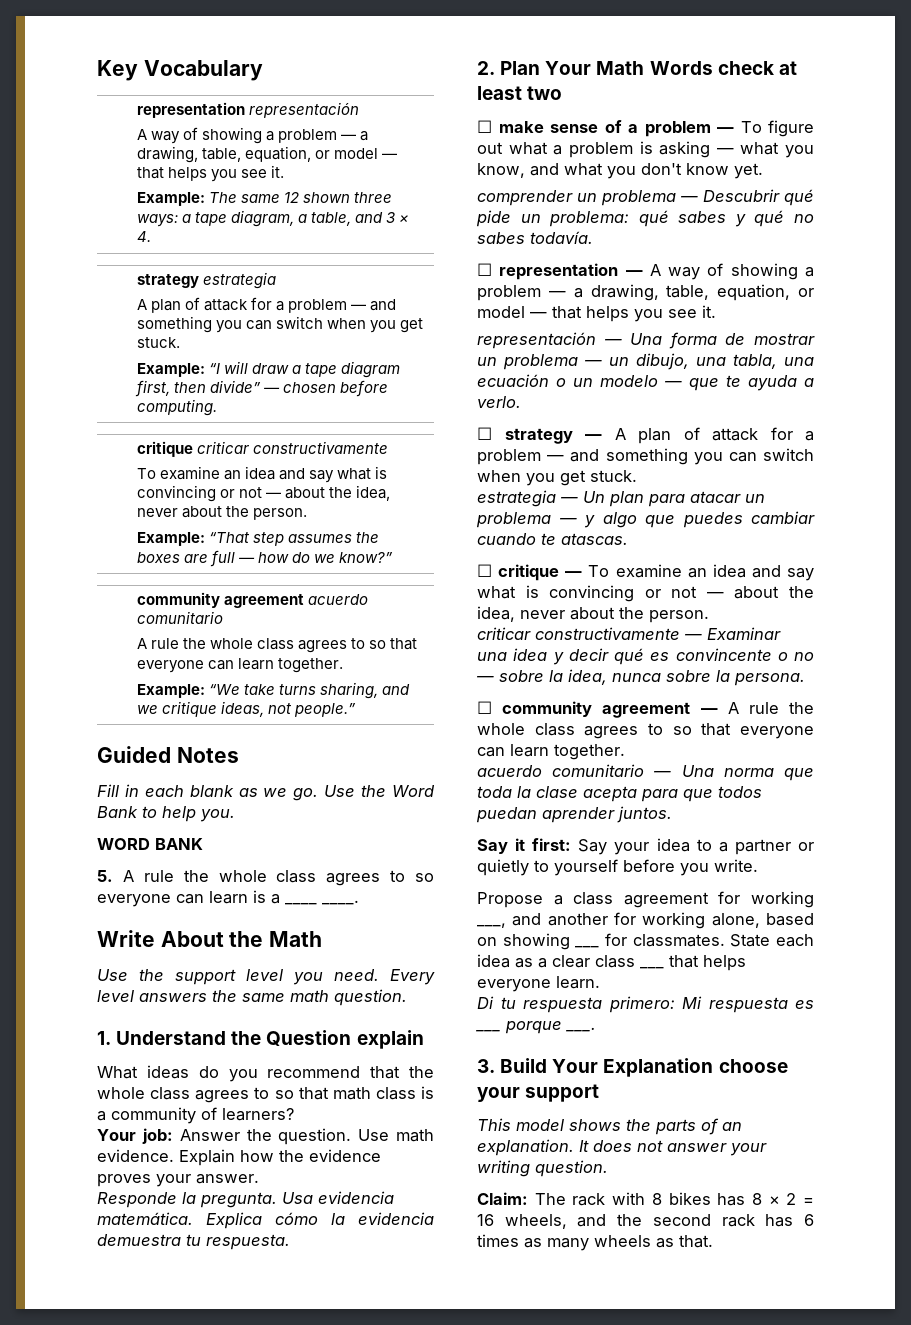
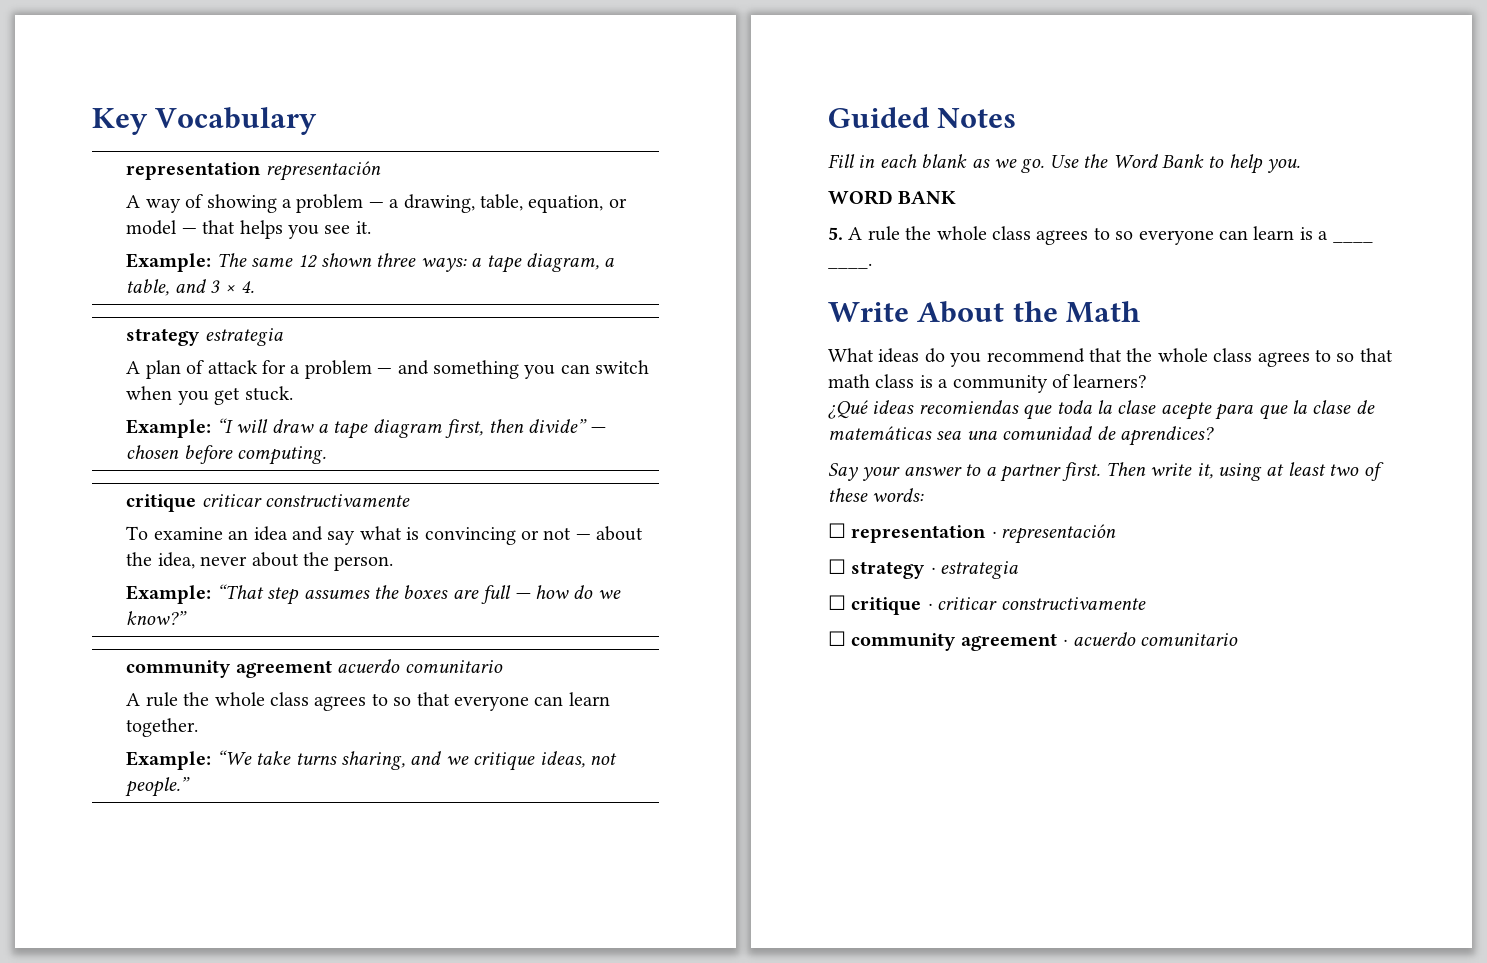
[97,969,435,985] [97,989,407,1006] [97,1030,424,1049] // Use the support level you need. Every level answers the same math question. // 1. Understand the Question explain -> (1141, 312) none
[97,1128,434,1145] [97,1149,381,1166] [97,1174,259,1187] [97,1191,394,1208] [97,1212,434,1229] [97,1234,290,1250] [477,61,797,75] [477,86,563,100] [477,120,814,137] [477,141,814,158] [477,163,763,179] [477,189,814,206] [476,210,814,227] [477,231,593,244] [477,263,814,280] [477,284,814,301] [477,305,716,322] [477,332,815,349] [477,353,814,370] [477,374,814,391] [477,396,521,408] [477,427,814,444] [477,448,814,465] [477,470,637,486] [477,490,765,507] [476,511,815,528] [477,533,628,545] [477,564,814,581] [477,585,814,602] [477,606,709,623] [477,627,781,640] [477,648,814,665] [477,669,805,686] [477,701,814,718] [477,723,814,739] [477,744,625,760] [477,764,814,781] [477,786,762,802] [476,806,672,823] [477,838,814,855] [477,859,758,876] [477,891,814,908] [477,912,814,929] [477,933,600,950] [605,933,814,947] [477,954,746,971] [477,976,600,992] [477,996,814,1013] [476,1021,596,1034] [477,1058,788,1077] [477,1084,600,1102] [477,1118,742,1135] [477,1139,767,1156] [477,1160,608,1177] [477,1192,814,1206] [477,1214,814,1229] [477,1234,713,1251] Your job: Answer the question. Use math evidence. Explain how the evidence proves your answer. // Responde la pregunta. Usa evidencia matemática. Explica cómo la evidencia demuestra tu respuesta. // 2. Plan Your Math Words check at least two // ☐ make sense of a problem — To figure out what a problem is asking — what you know, and what you don't know yet. // comprender un problema — Descubrir qué pide un problema: qué sabes y qué no sabes todavía. // ☐ representation — A way of showing a problem — a drawing, table, equation, or model — that helps you see it. // representación — Una forma de mostrar un problema — un dibujo, una tabla, una ecuación o un modelo — que te ayuda a verlo. // ☐ strategy — A plan of attack for a problem — and something you can switch when you get stuck. // estrategia — Un plan para atacar un problema — y algo que puedes cambiar cuando te atascas. // ☐ critique — To examine an idea and say what is convincing or not — about the idea, never about the person. // criticar constructivamente — Examinar una idea y decir qué es convincente o no — sobre la idea, nunca sobre la persona. // ☐ community agreement — A rule the whole class agrees to so that everyone can learn together. // acuerdo comunitario — Una norma que toda la clase acepta para que todos puedan aprender juntos. // Say it first: Say your idea to a partner or quietly to yourself before you write. // Propose a class agreement for working ___, and another for working alone, based on showing ___ for classmates. State each idea as a clear class ___ that helps everyone learn. // Di tu respuesta primero: Mi respuesta es ___ porque ___. // 3. Build Your Explanation choose your support // This model shows the parts of an explanation. It does not answer your writing question. // Claim: The rack with 8 bikes has 8 × 2 = 16 wheels, and the second rack has 6 times as many wheels as that. -> [828,400,1375,420] [828,426,1214,446] [828,462,1384,482] [828,488,925,502] [828,523,1117,544] [828,559,1019,579] [828,595,1146,615] [828,631,1238,651] ¿Qué ideas recomiendas que toda la clase acepte para que la clase de matemáticas sea una comunidad de aprendices? // Say your answer to a partner first. Then write it, using at least two of these words: // ☐ representation · representación // ☐ strategy · estrategia // ☐ critique · criticar constructivamente // ☐ community agreement · acuerdo comunitario

